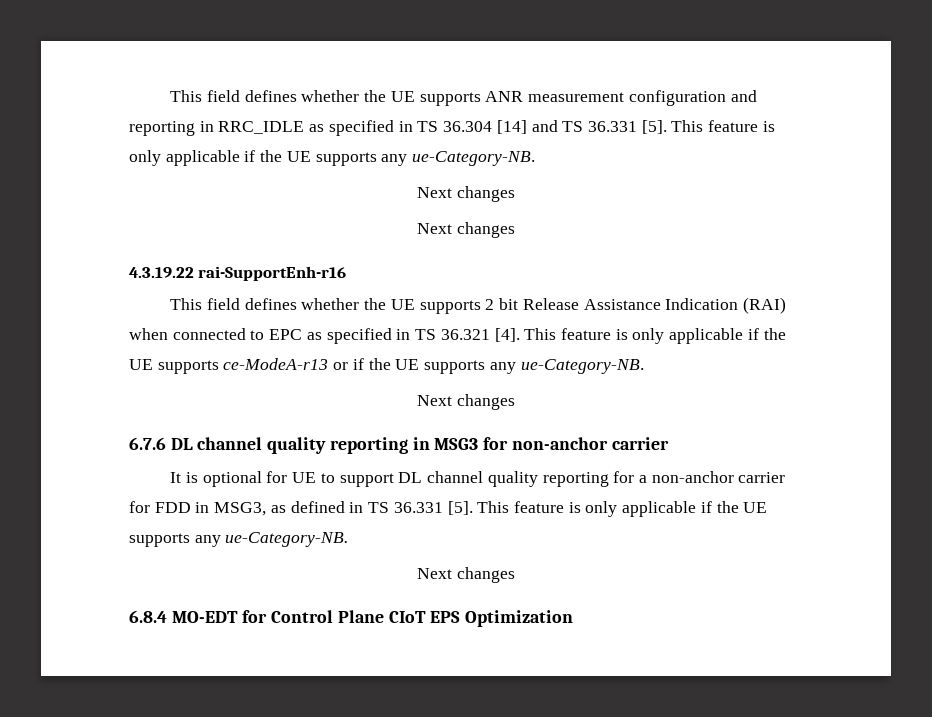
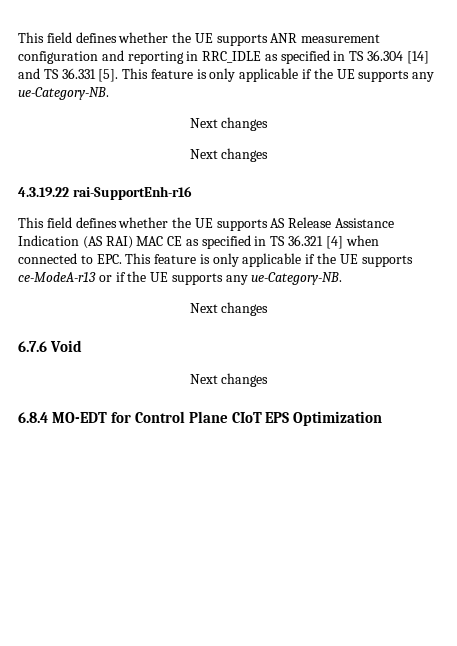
[485,298,519,310] 2 bit -> [270,218,286,228] AS
[742,297,786,314] [129,328,303,340] (RAI) when connected to EPC -> [82,236,183,249] (AS RAI) MAC CE
[494,328,520,342] [4]. -> [325,235,379,249] [18,253,122,264] [4] when connected to EPC.
[170,437,669,454] [170,471,786,487] [129,501,768,517] [129,532,349,547] DL channel quality reporting in MSG3 for non-anchor carrier // It is optional for UE to support DL channel quality reporting for a non-anchor carrier for FDD in MSG3, as defined in TS 36.331 [5]. This feature is only applicable if the UE supports any ue-Category-NB. -> [49,340,82,352] Void

